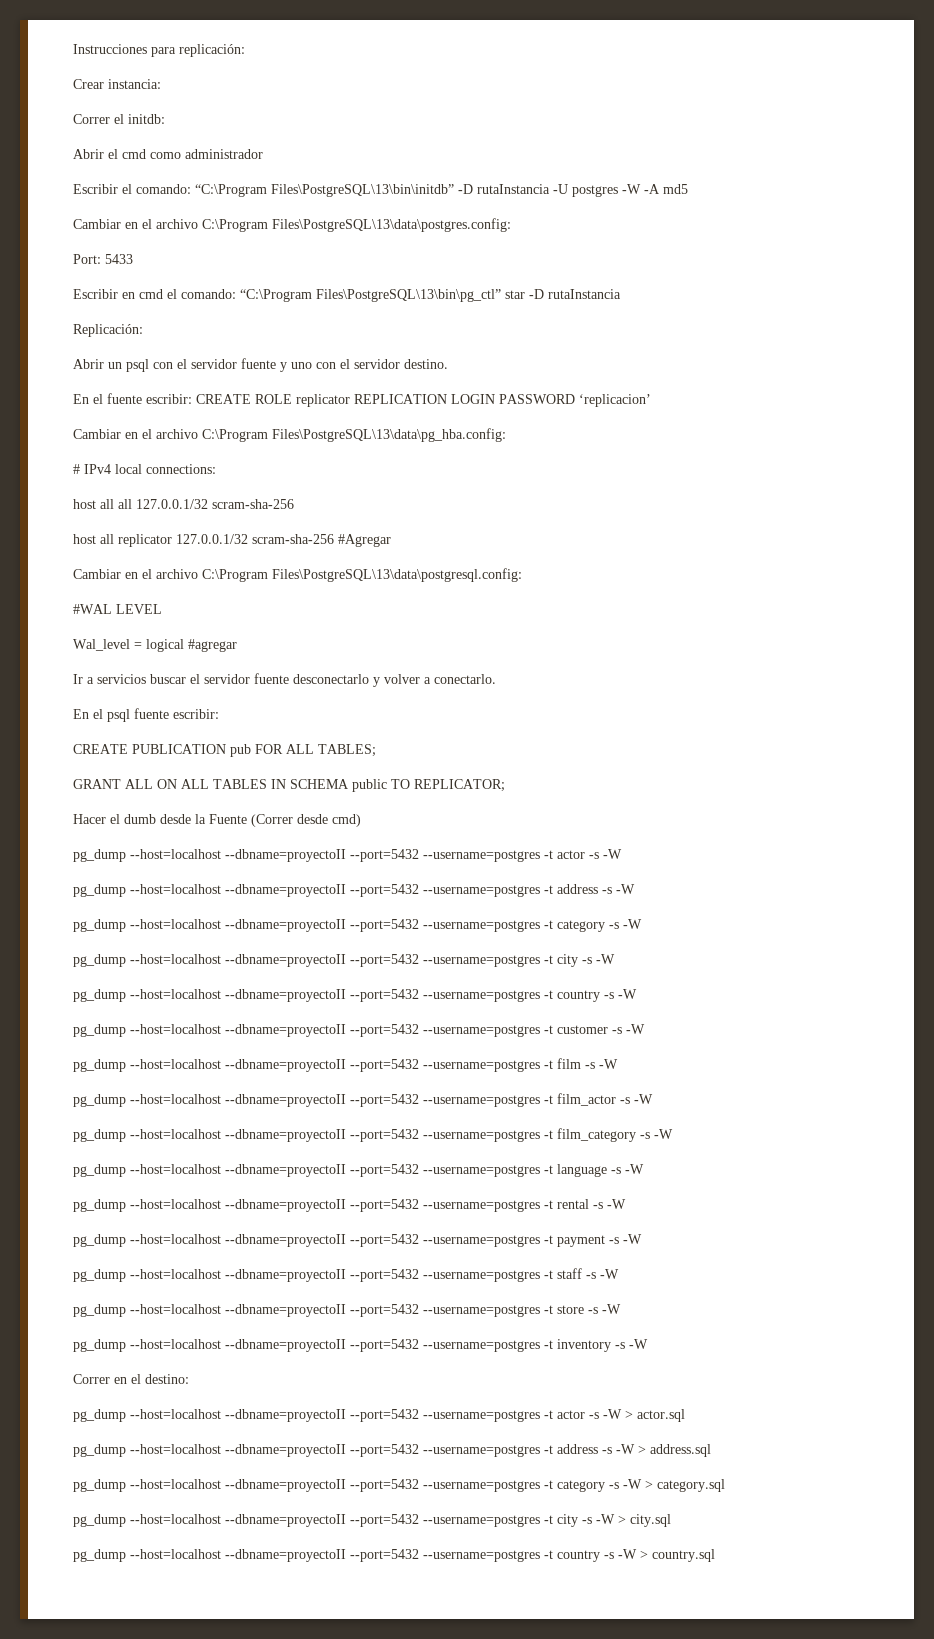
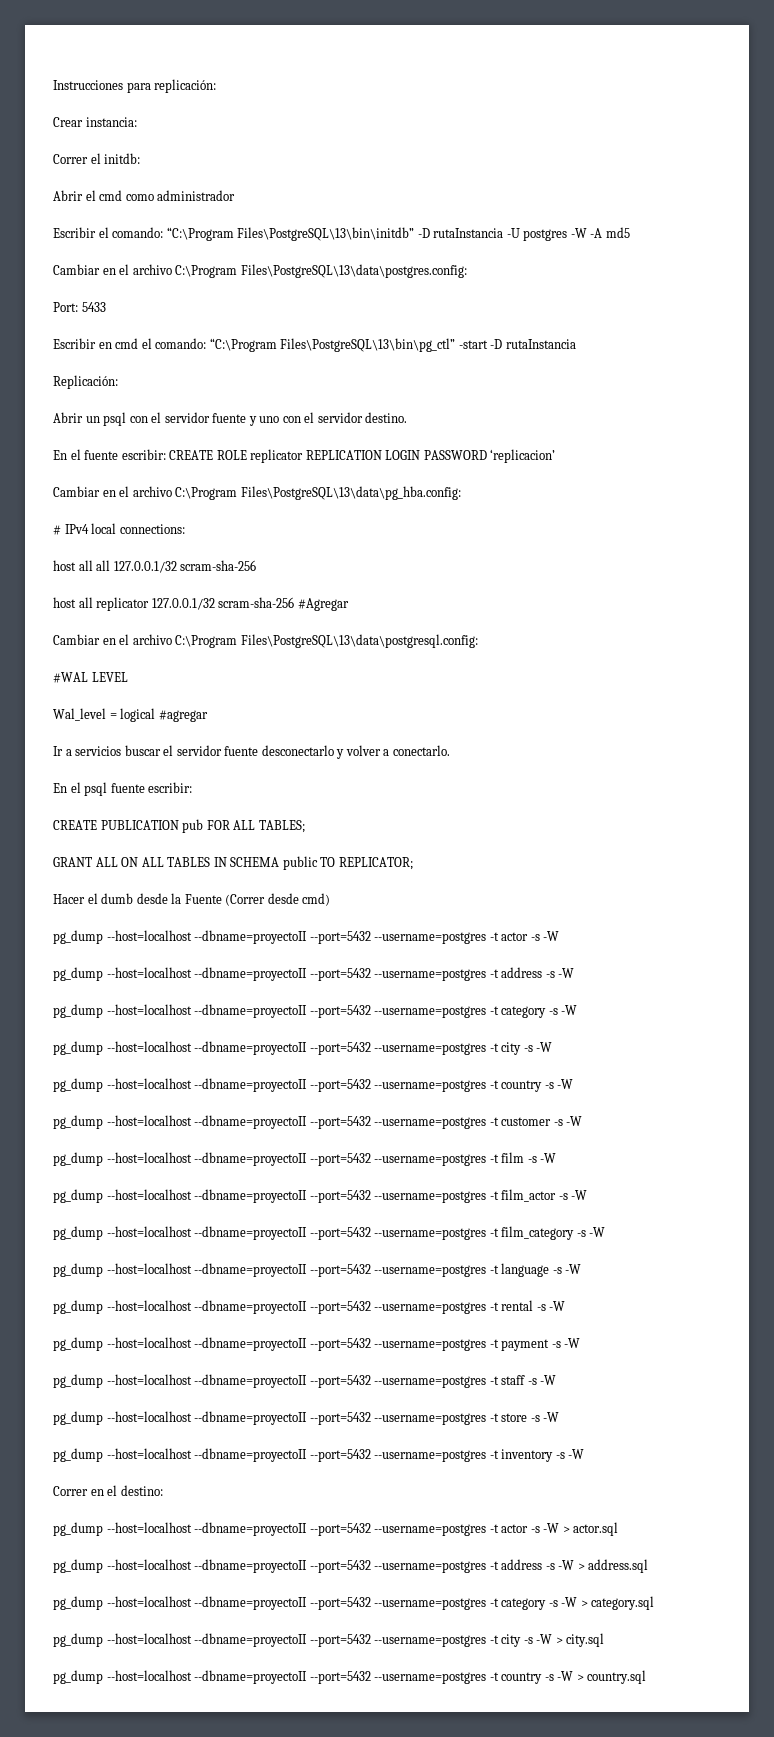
[505,290,525,299] star -> [458,340,488,349] -start

